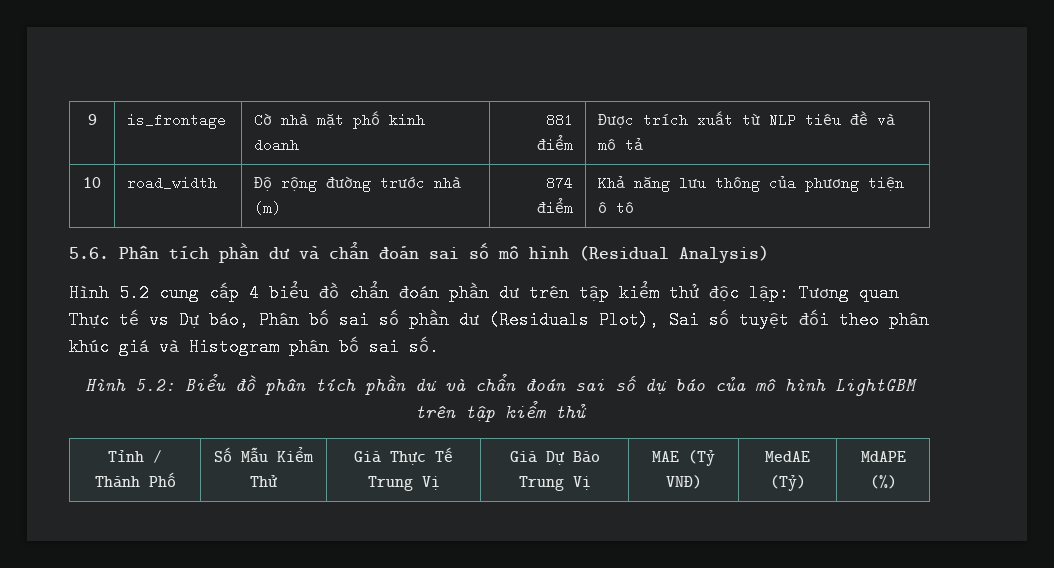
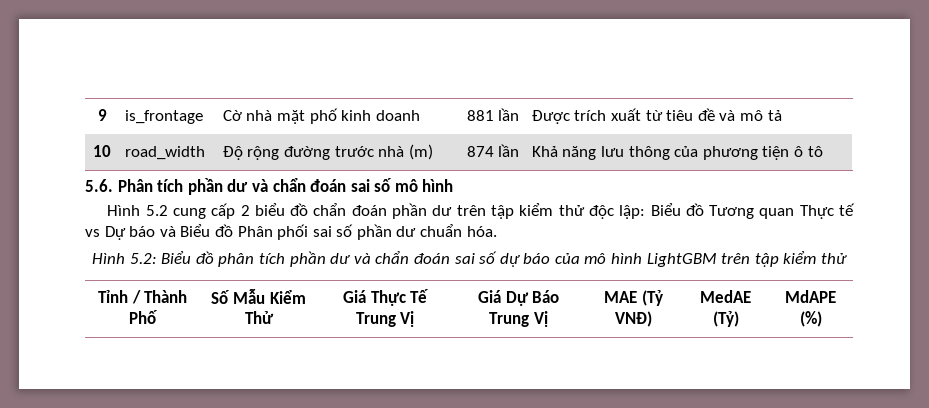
[536,135,573,150] điểm -> [498,108,520,121] lần
[769,113,797,127] NLP -> (663, 115) none
[536,198,573,213] điểm -> [498,144,520,157] lần
[579,245,769,263] (Residual Analysis) -> (454, 185) none
[249,284,259,302] 4 -> [240,205,250,216] 2
(789, 293) none -> [650,203,704,216] Biểu đồ
[209,309,929,329] [69,336,439,356] báo, Phân bố sai số phần dư (Residuals Plot), Sai số tuyệt đối theo phân khúc giá và Histogram phân bố sai số. -> [129,224,497,240] báo và Biểu đồ Phân phối sai số phần dư chuẩn hóa.

